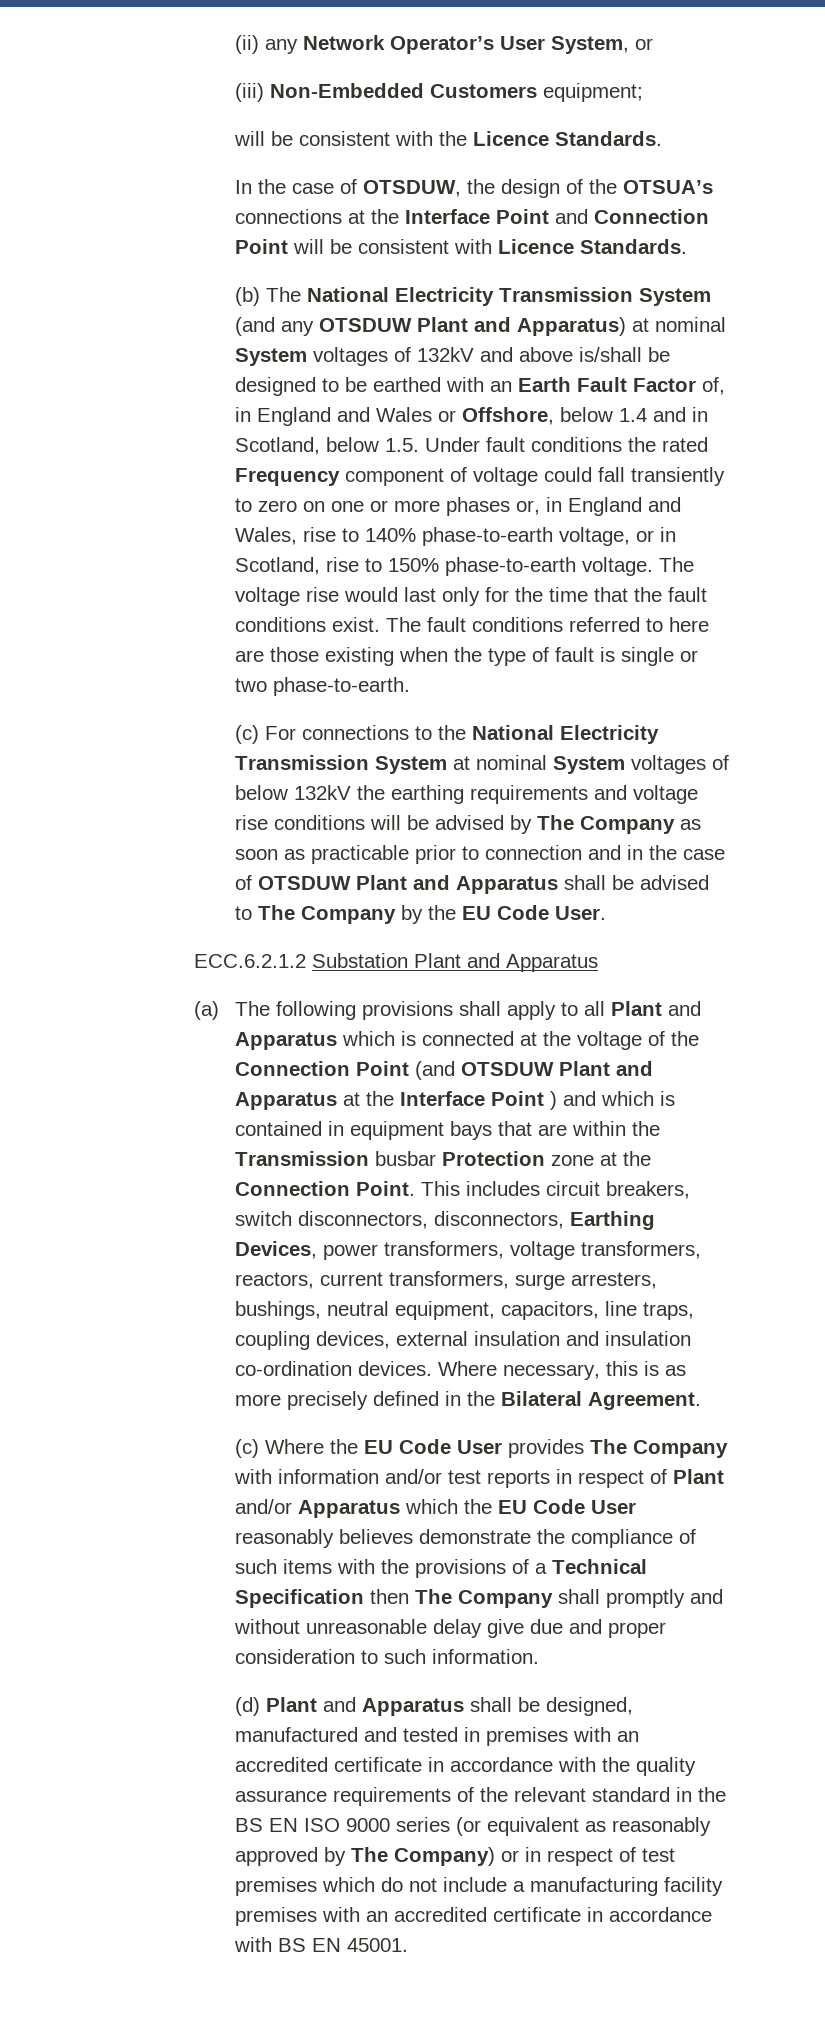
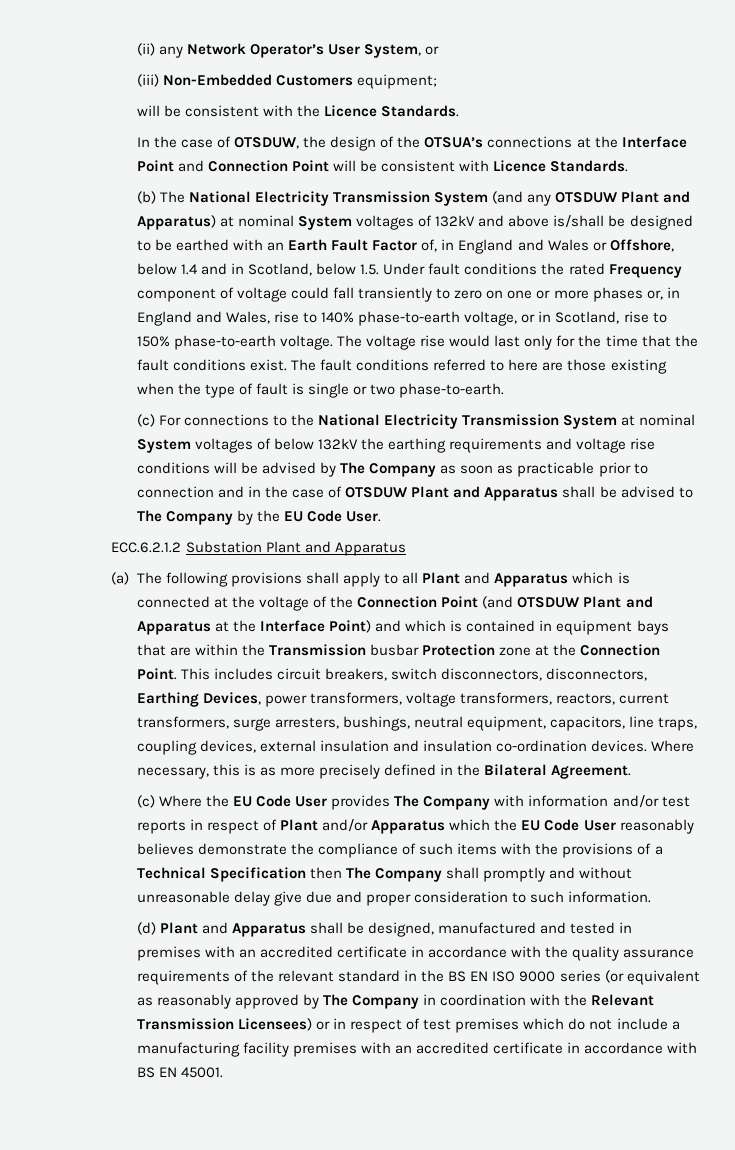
[490,1091,557,1110] Point ) -> [329,620,372,633] Point)
[393,1847,495,1866] Company) -> [352,994,655,1009] [136,1018,312,1031] Company in coordination with the Relevant Transmission Licensees)

